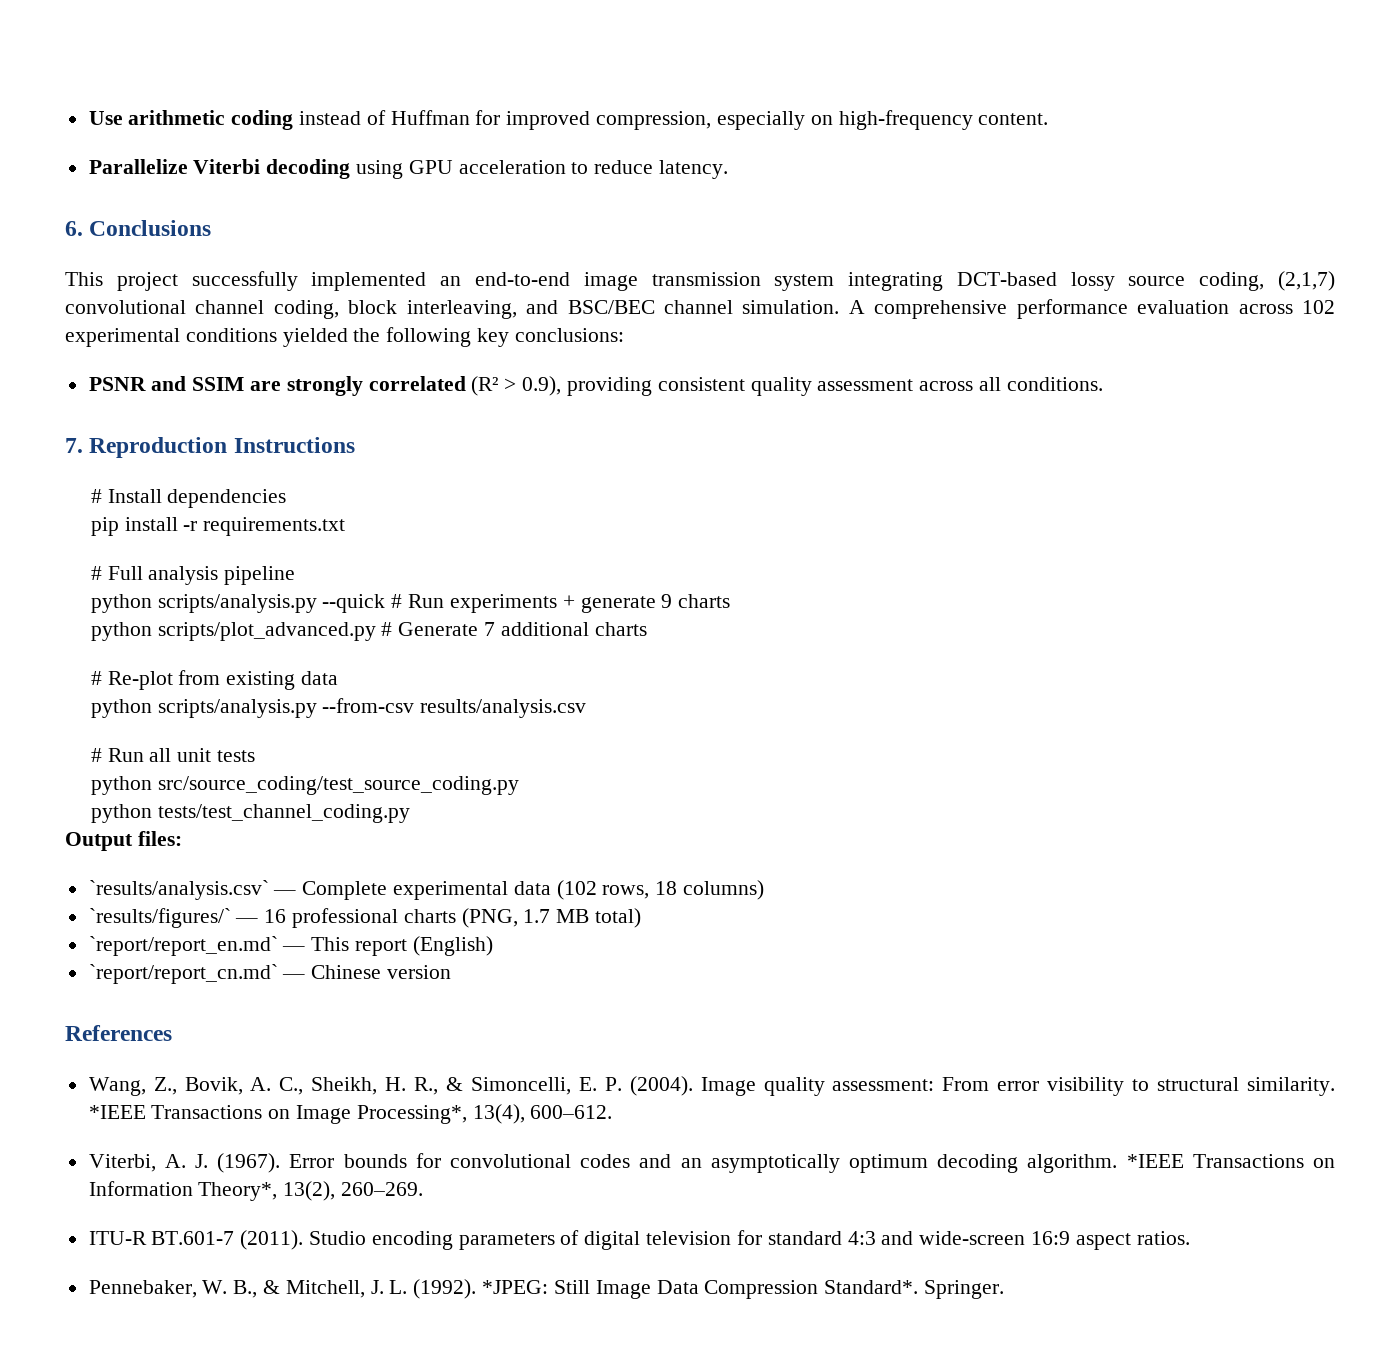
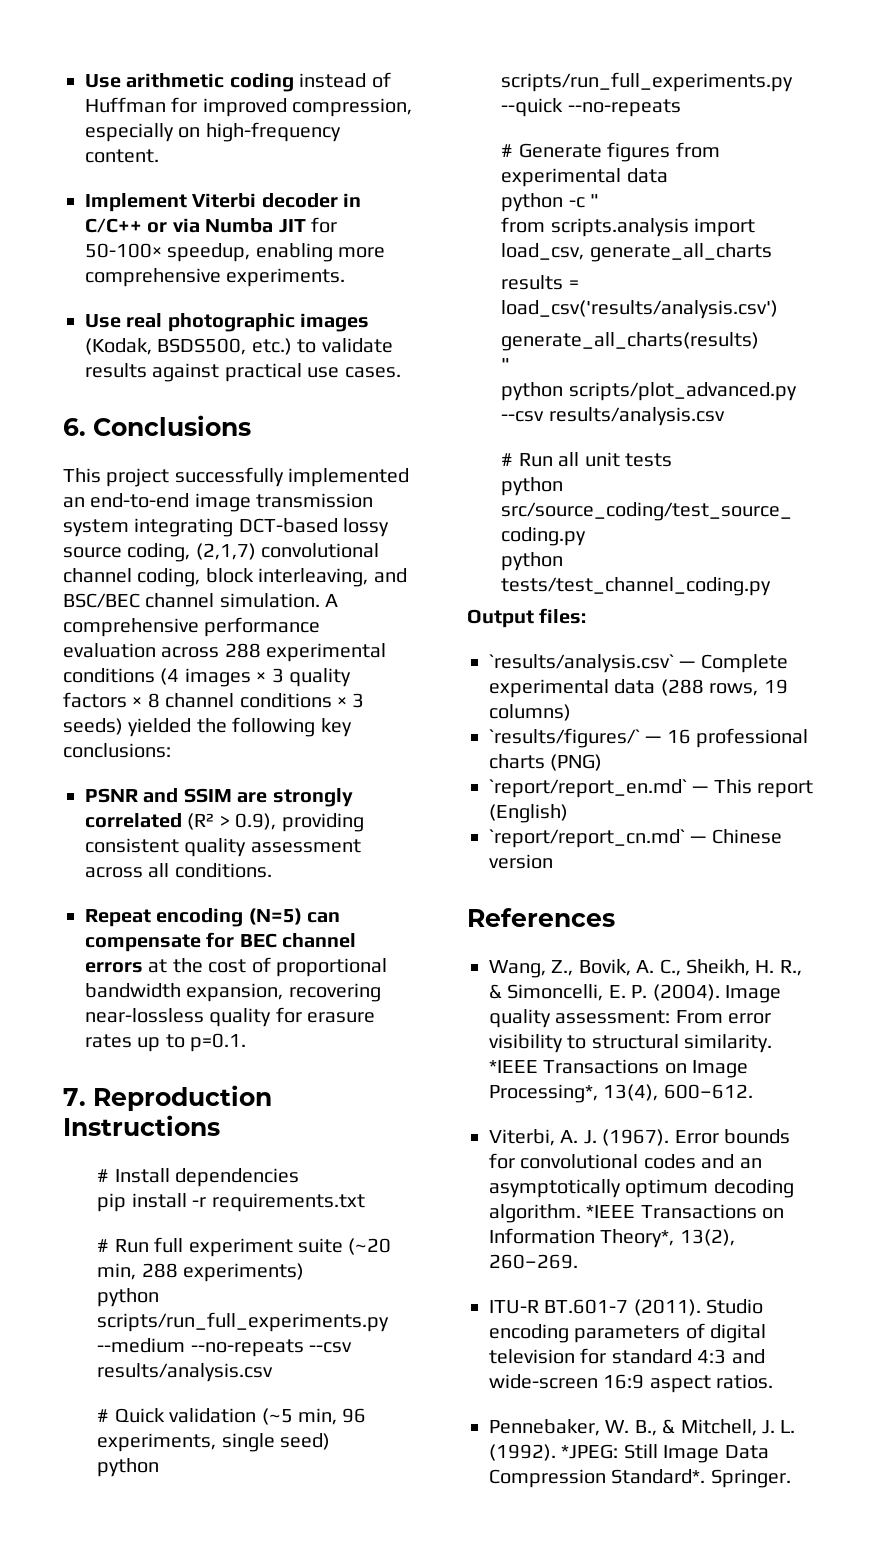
[88,159,729,179] Parallelize Viterbi decoding using GPU acceleration to reduce latency. -> [85,193,362,212] [85,217,337,233] [85,243,386,262] [85,268,346,287] [85,313,370,332] [85,338,393,355] [85,363,401,382] Implement Viterbi decoder in C/C++ or via Numba JIT for 50-100× speedup, enabling more comprehensive experiments. // Use real photographic images (Kodak, BSDS500, etc.) to validate results against practical use cases.
[1301,300,1335,314] 102 -> [224,643,261,658] 288
(277, 335) none -> [160,668,351,687] [63,692,365,708] [63,718,123,735] (4 images × 3 quality factors × 8 channel conditions × 3 seeds)
(1103, 384) none -> [85,908,341,927] [85,932,357,952] [85,957,387,977] [85,983,381,1002] [85,1007,376,1027] [85,1033,247,1052] // Repeat encoding (N=5) can compensate for BEC channel errors at the cost of proportional bandwidth expansion, recovering near-lossless quality for erasure rates up to p=0.1.
[107,566,296,585] [90,594,731,613] [90,622,647,641] [90,670,339,690] [90,698,415,718] Full analysis pipeline // python scripts/analysis.py --quick # Run experiments + generate 9 charts // python scripts/plot_advanced.py # Generate 7 additional charts // # Re-plot from existing data // python scripts/analysis.py --from-csv -> [114,1237,392,1257] [97,1263,305,1282] [97,1288,160,1307] [97,1312,390,1332] [97,1338,353,1357] [97,1363,274,1382] [97,1408,367,1425] [97,1433,331,1452] [97,1458,160,1477] [501,72,794,92] [501,98,681,117] [501,142,720,162] [501,168,668,187] [501,193,600,212] [501,217,756,237] [501,243,772,262] [501,275,579,290] [501,300,779,319] [501,332,760,351] [501,358,511,371] [501,382,797,401] [501,411,545,422] Run full experiment suite (~20 min, 288 experiments) // python scripts/run_full_experiments.py --medium --no-repeats --csv results/analysis.csv // # Quick validation (~5 min, 96 experiments, single seed) // python scripts/run_full_experiments.py --quick --no-repeats // # Generate figures from experimental data // python -c " // from scripts.analysis import load_csv, generate_all_charts // results = load_csv('results/analysis.csv') // generate_all_charts(results) // " // python scripts/plot_advanced.py --csv
[556,880,678,900] (102 rows, 18 -> [660,679,788,696] (288 rows, 19
[461,908,642,928] (PNG, 1.7 MB total) -> [550,754,603,771] (PNG)

